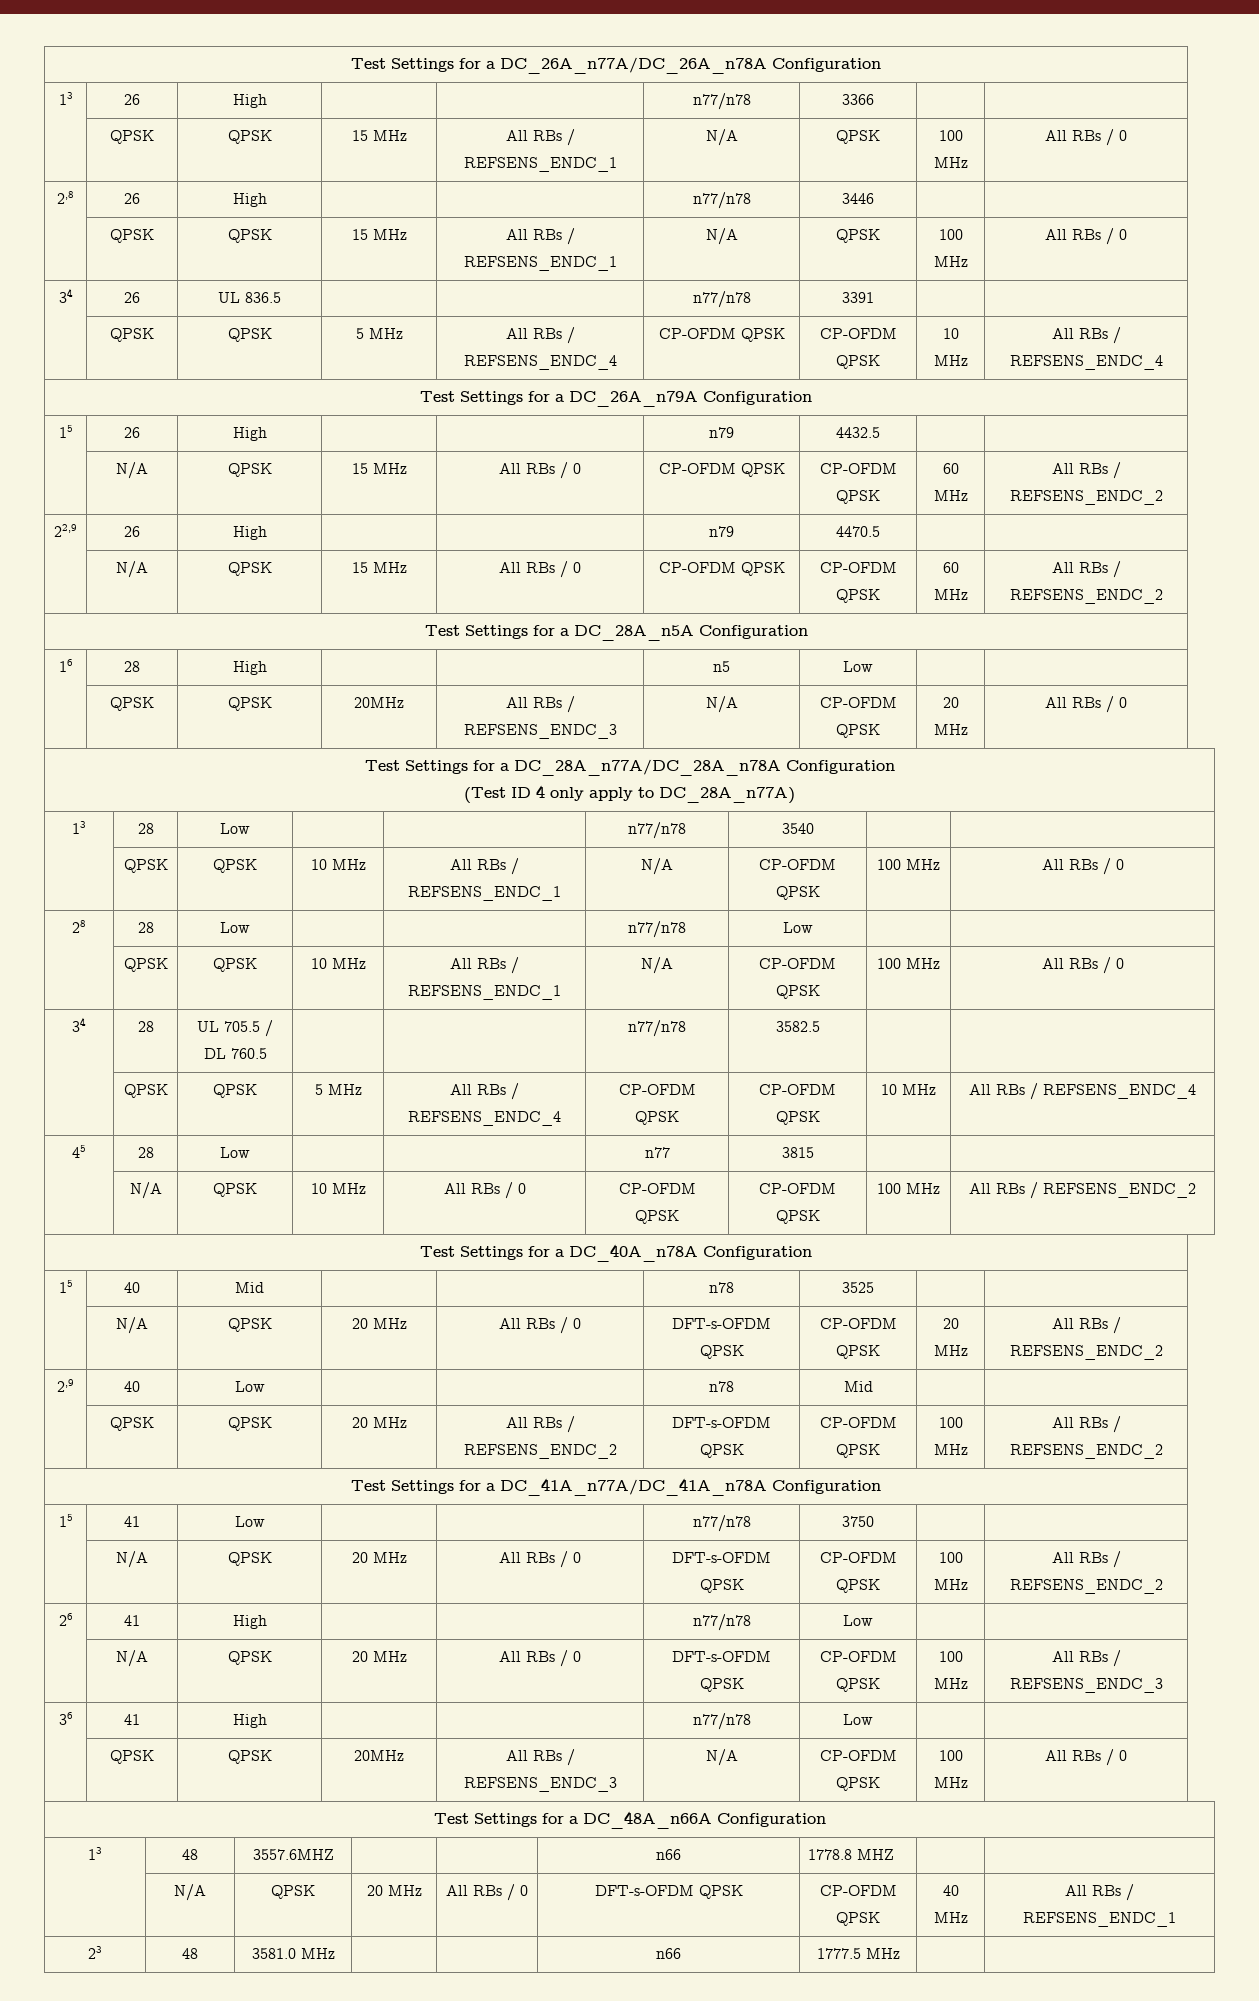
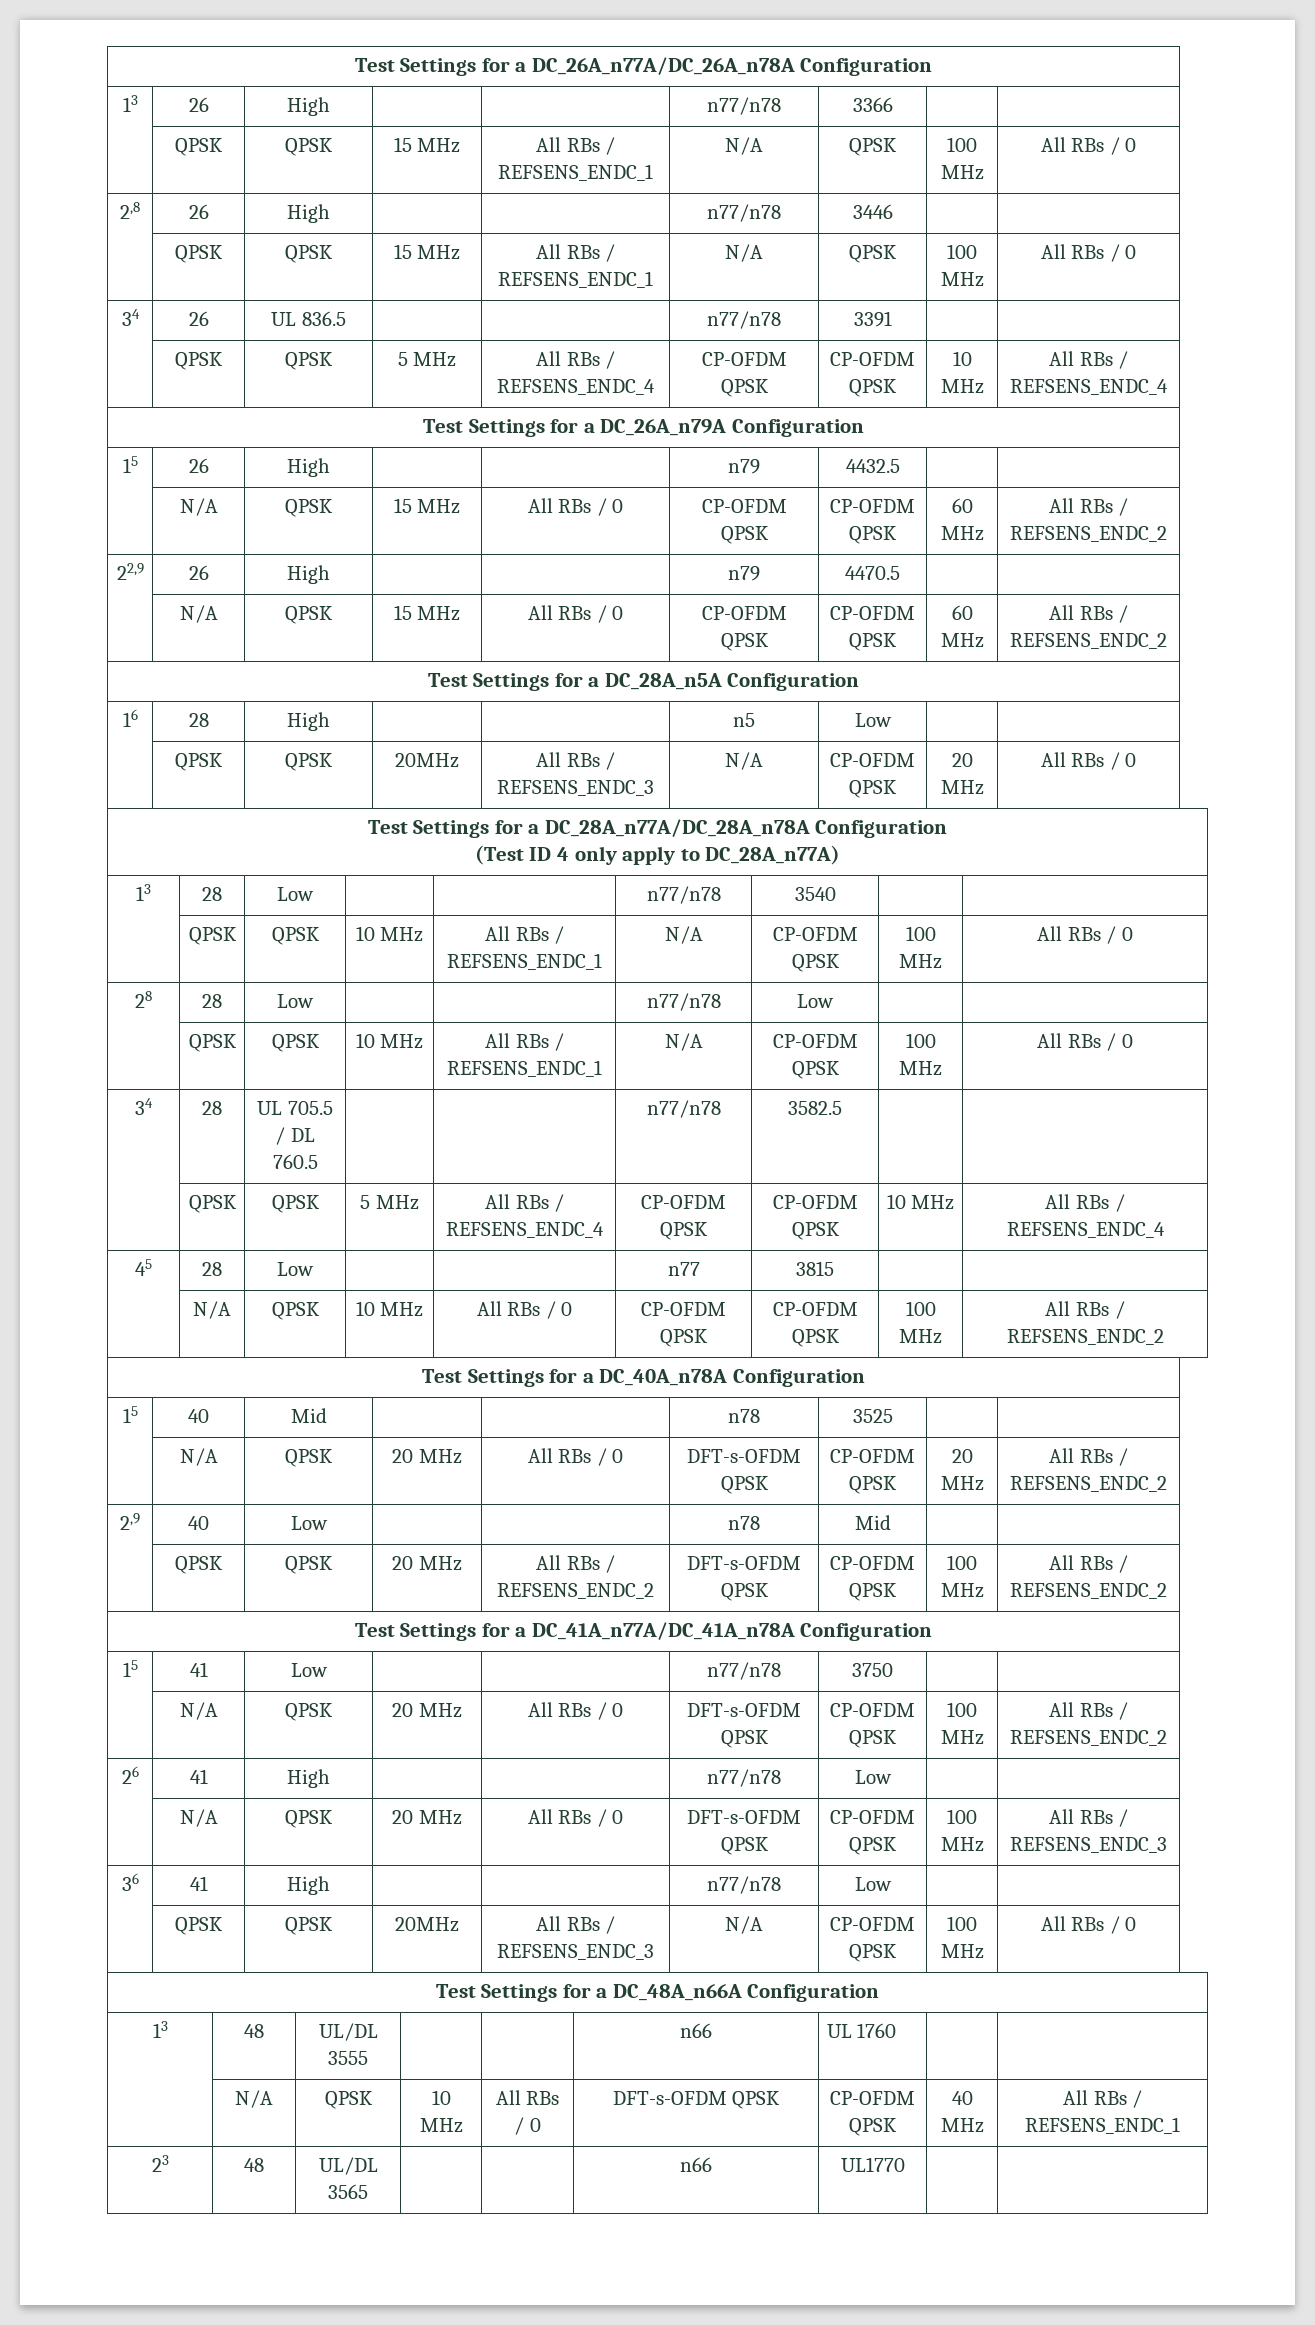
[252,1849,334,1860] [656,1849,681,1860] [808,1849,895,1860] [174,1884,206,1901] [271,1885,315,1899] [366,1885,383,1896] 3557.6MHZ | | | n66 | 1778.8 MHZ | | // | N/A | QPSK | 20 -> [318,2023,378,2041] [328,2051,368,2065] [680,2023,712,2038] [826,2023,897,2038] [235,2090,273,2108] [324,2091,373,2109] [431,2090,451,2105] UL/DL 3555 | | | n66 | UL 1760 | | // | N/A | QPSK | 10
[251,1948,335,1959] [656,1948,681,1959] [816,1948,900,1959] 3581.0 MHz | | | n66 | 1777.5 MHz -> [318,2157,378,2175] [328,2184,368,2199] [680,2157,712,2172] [840,2157,905,2172] UL/DL 3565 | | | n66 | UL1770

